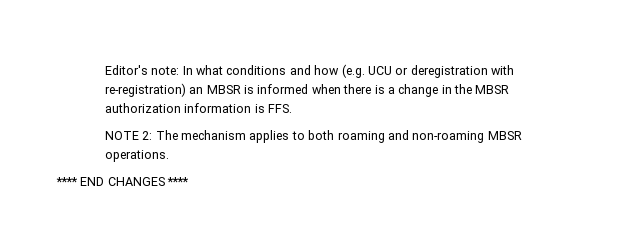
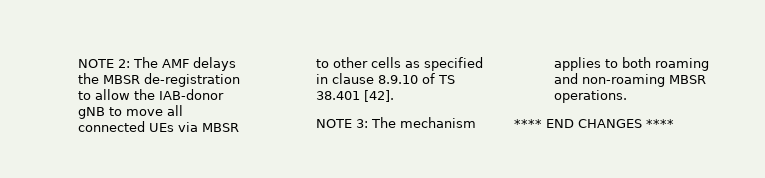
[104,64,514,78] [104,83,510,97] [104,103,292,113] [104,131,153,140] Editor's note: In what conditions and how (e.g. UCU or deregistration with re-registration) an MBSR is informed when there is a change in the MBSR authorization information is FFS. // NOTE 2: -> [78,57,237,71] [78,73,241,87] [78,89,225,100] [78,105,184,119] [78,121,240,132] [316,57,484,71] [316,73,456,84] [316,90,395,102] [316,119,369,128] NOTE 2: The AMF delays the MBSR de-registration to allow the IAB-donor gNB to move all connected UEs via MBSR to other cells as specified in clause 8.9.10 of TS 38.401 [42]. // NOTE 3:

